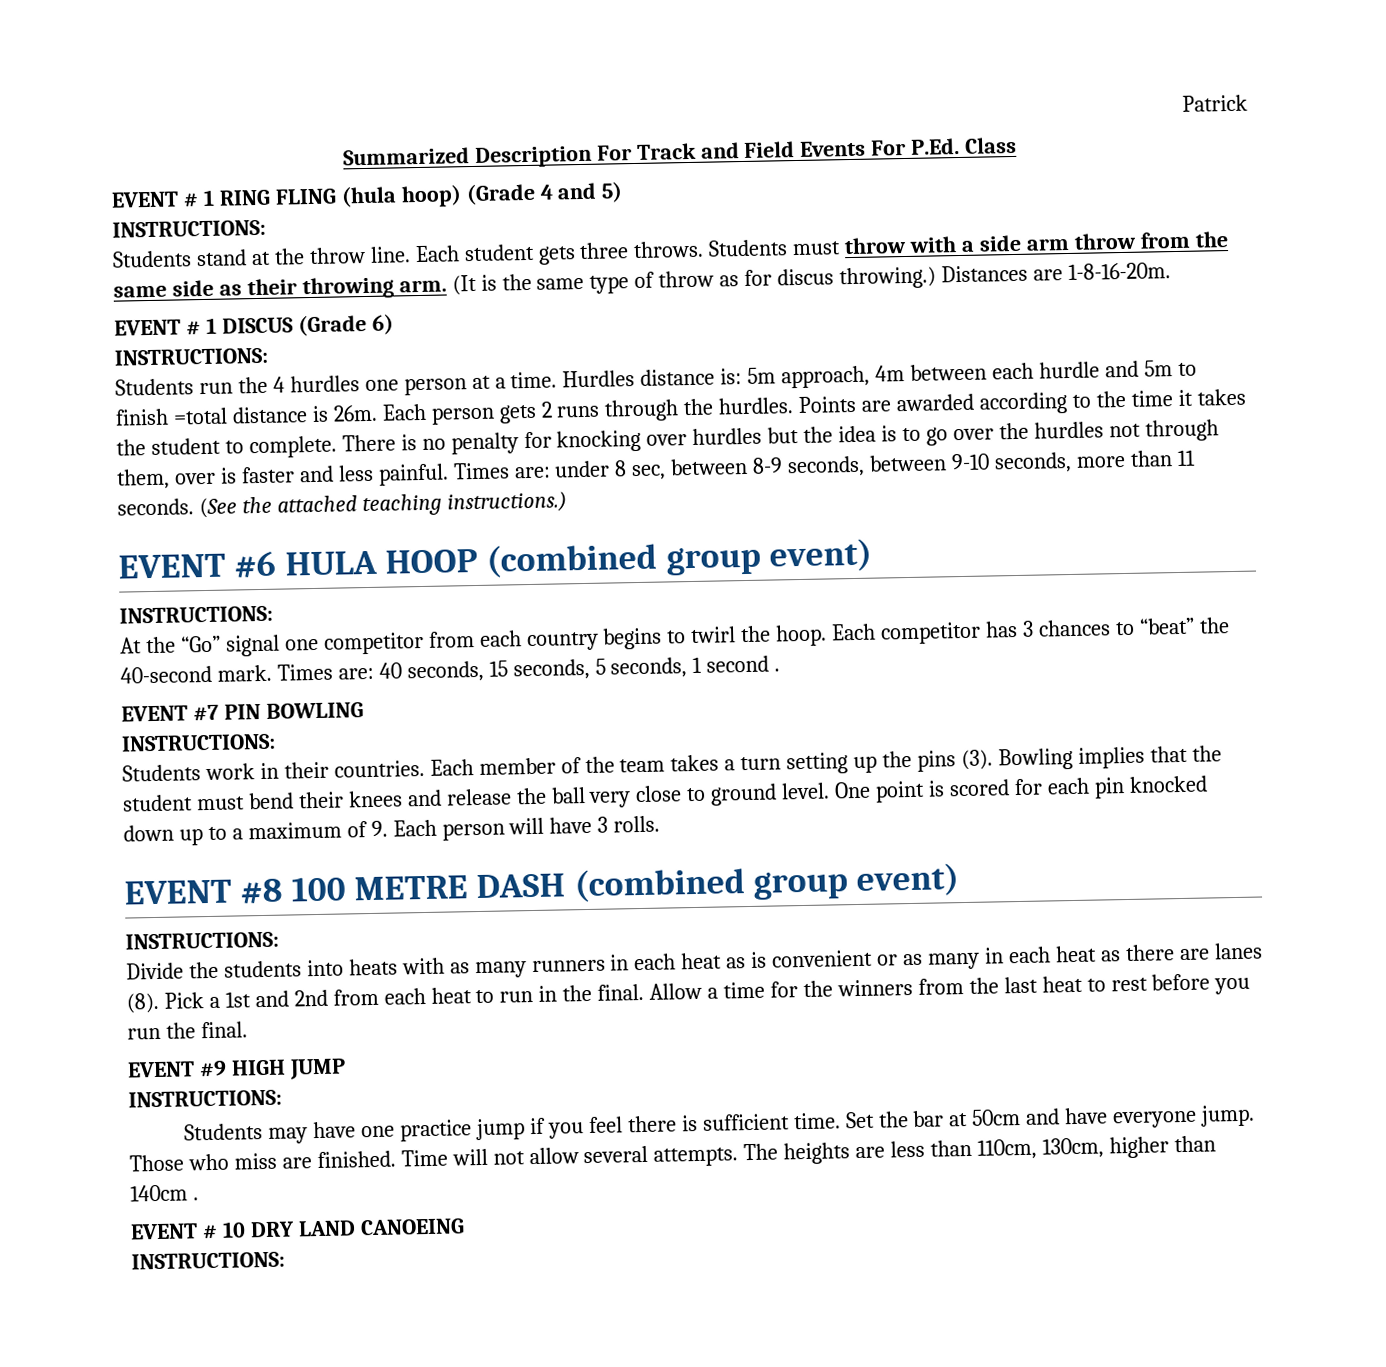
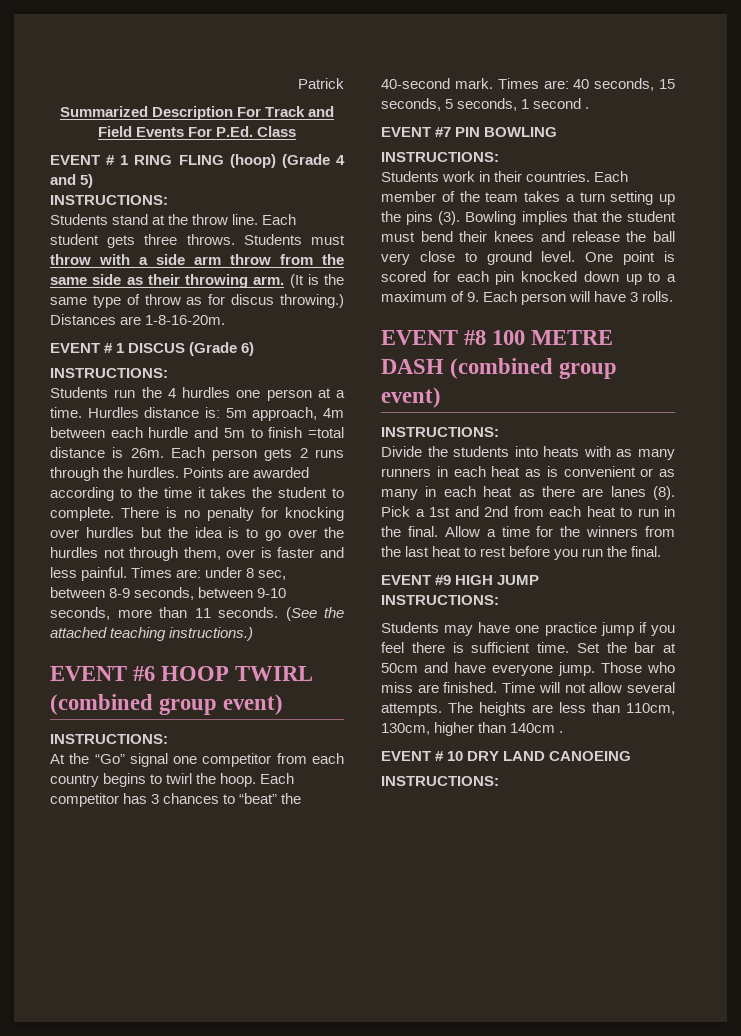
[340,184,462,208] (hula hoop) -> [229,154,276,168] (hoop)
[284,548,478,576] HULA HOOP -> [161,666,314,681] HOOP TWIRL

